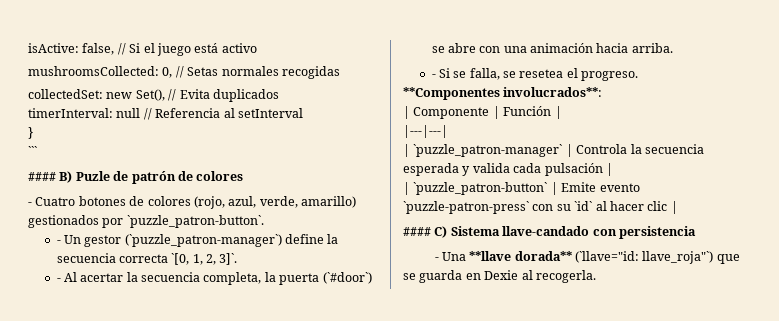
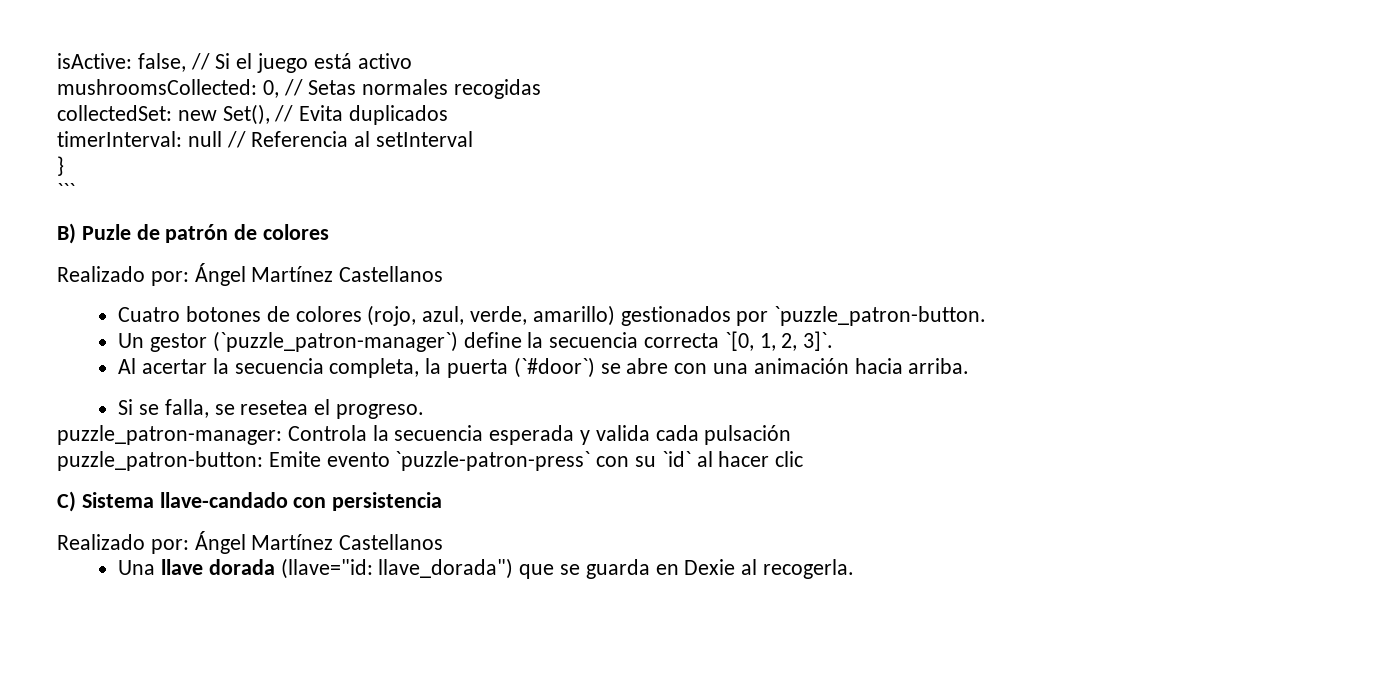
[28,172,56,181] #### -> (75, 191) none
[28,202,32,206] - -> [57,263,444,286] Realizado por: Ángel Martínez Castellanos //
[126,215,264,228] [56,240,61,244] `puzzle_patron-button`. // - -> [774,306,987,326] `puzzle_patron-button. //
[56,278,61,282] - -> (834, 341) none
[431,74,436,78] - -> (970, 366) none
[403,87,603,100] [403,106,562,119] [403,125,448,138] [403,144,573,157] **Componentes involucrados**: // | Componente | Función | // |---|---| // | `puzzle_patron-manager` | -> [57,425,282,445] puzzle_patron-manager:
[605,163,613,176] [403,182,558,195] | // | `puzzle_patron-button` | -> [57,451,263,471] // puzzle_patron-button:
[670,201,678,214] [403,227,431,236] | // #### -> (804, 459) //
[434,251,714,264] - Una **llave dorada** (`llave="id: llave_roja"`) -> [57,531,444,554] [118,558,514,579] Realizado por: Ángel Martínez Castellanos // Una llave dorada (llave="id: llave_dorada")

